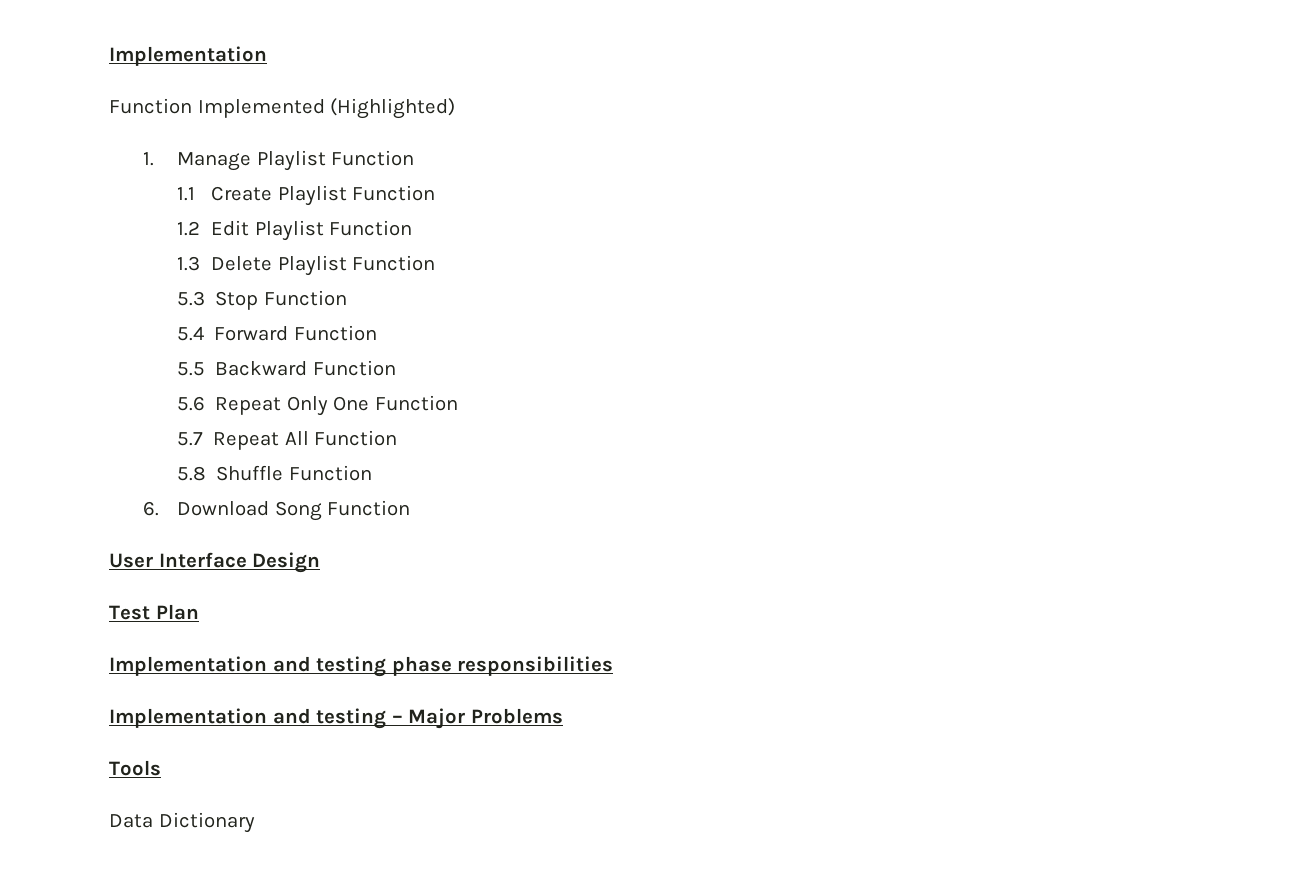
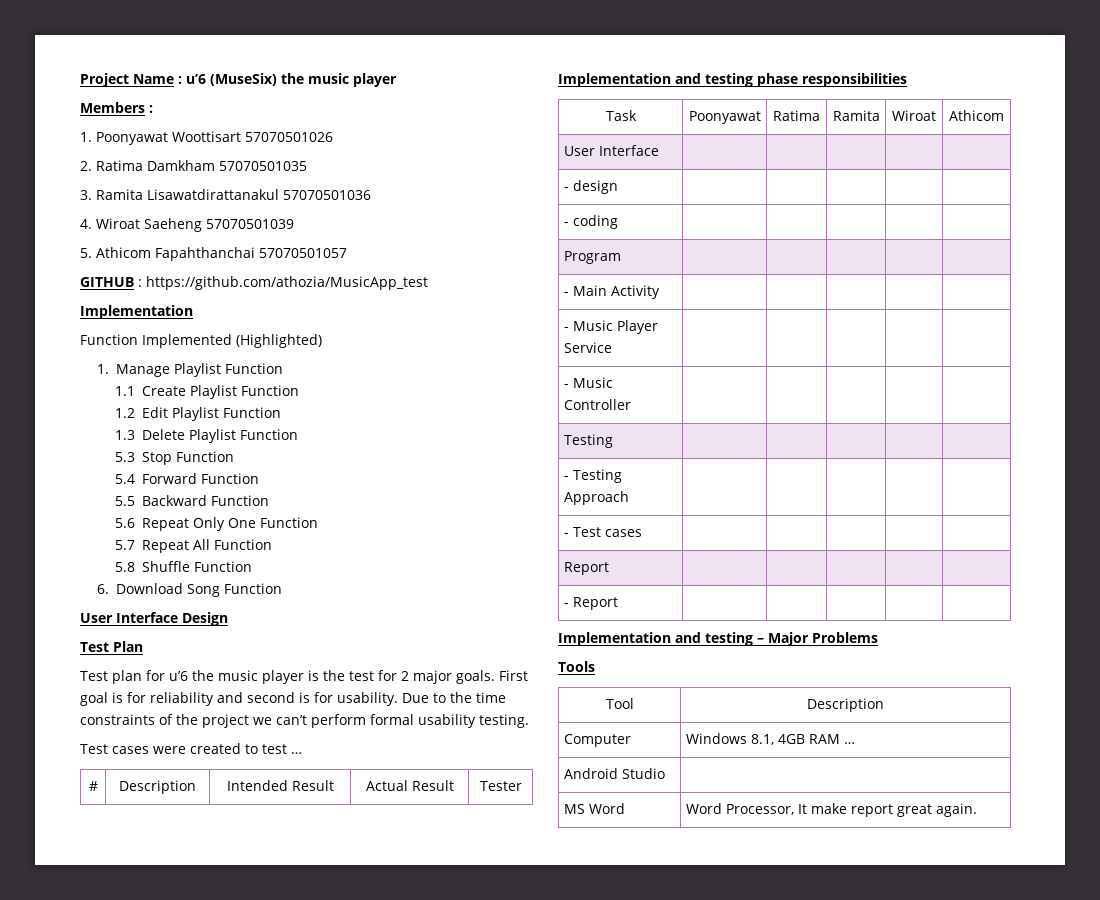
(109, 56) none -> [80,73,397,87] [80,102,153,113] [80,131,333,145] [80,160,307,171] [80,189,371,200] [80,218,294,232] [80,247,347,261] [80,276,428,290] Project Name : u’6 (MuseSix) the music player // Members : // 1. Poonyawat Woottisart 57070501026 // 2. Ratima Damkham 57070501035 // 3. Ramita Lisawatdirattanakul 57070501036 // 4. Wiroat Saeheng 57070501039 // 5. Athicom Fapahthanchai 57070501057 // GITHUB : https://github.com/athozia/MusicApp_test //
(199, 612) none -> [80,670,528,684] [80,692,506,706] [80,714,529,728] [80,743,302,754] [88,781,98,791] [119,780,196,794] [226,780,334,791] [365,780,454,791] [479,781,522,791] // Test plan for u’6 the music player is the test for 2 major goals. First goal is for reliability and second is for usability. Due to the time constraints of the project we can’t perform formal usability testing. // Test cases were created to test … // # | Description | Intended Result | Actual Result | Tester
(614, 666) none -> [605,110,637,121] [688,111,761,124] [773,110,820,121] [832,110,880,121] [892,110,936,121] [949,110,1004,121] [563,145,659,156] [563,180,618,194] [563,215,618,229] [563,251,621,264] [563,285,660,299] [563,320,658,334] [563,342,612,353] [563,377,613,388] [563,399,631,410] [563,434,613,448] [563,469,622,483] [563,491,629,505] [563,527,642,537] [563,562,609,575] [563,597,618,610] // Task | Poonyawat | Ratima | Ramita | Wiroat | Athicom // User Interface | | | | | // - design | | | | | // - coding | | | | | // Program | | | | | // - Main Activity | | | | | // - Music Player Service | | | | | // - Music Controller | | | | | // Testing | | | | | // - Testing Approach | | | | | // - Test cases | | | | | // Report | | | | | // - Report | | | | |
[109,812,255,833] // Data Dictionary -> [605,698,634,709] [807,698,884,712] [563,734,631,747] [685,733,855,745] [563,768,665,779] [563,803,625,814] [685,803,977,817] // Tool | Description // Computer | Windows 8.1, 4GB RAM … // Android Studio | // MS Word | Word Processor, It make report great again.

